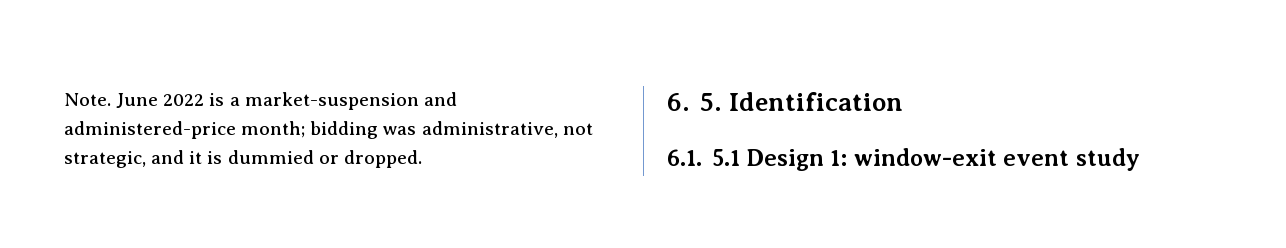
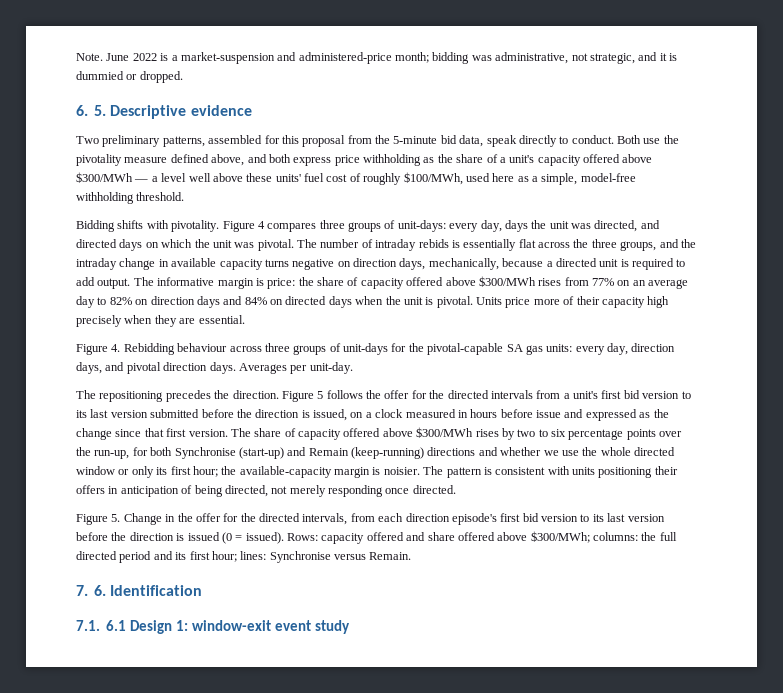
(722, 102) none -> [110,105,252,119] [76,135,679,147] [76,154,653,166] [76,172,636,185] [76,192,185,204] [76,220,660,232] [76,239,696,251] [76,258,686,270] [76,276,689,289] [76,296,670,308] [76,315,245,327] [76,343,676,355] [76,362,353,374] [76,390,691,402] [76,409,669,421] [76,427,683,440] [76,447,675,459] [76,466,678,478] [76,485,456,497] [76,513,665,525] [76,531,677,544] [76,551,412,563] [76,585,107,596] Descriptive evidence // Two preliminary patterns, assembled for this proposal from the 5-minute bid data, speak directly to conduct. Both use the pivotality measure defined above, and both express price withholding as the share of a unit's capacity offered above $300/MWh — a level well above these units' fuel cost of roughly $100/MWh, used here as a simple, model-free withholding threshold. // Bidding shifts with pivotality. Figure 4 compares three groups of unit-days: every day, days the unit was directed, and directed days on which the unit was pivotal. The number of intraday rebids is essentially flat across the three groups, and the intraday change in available capacity turns negative on direction days, mechanically, because a directed unit is required to add output. The informative margin is price: the share of capacity offered above $300/MWh rises from 77% on an average day to 82% on direction days and 84% on directed days when the unit is pivotal. Units price more of their capacity high precisely when they are essential. // Figure 4. Rebidding behaviour across three groups of unit-days for the pivotal-capable SA gas units: every day, direction days, and pivotal direction days. Averages per unit-day. // The repositioning precedes the direction. Figure 5 follows the offer for the directed intervals from a unit's first bid version to its last version submitted before the direction is issued, on a clock measured in hours before issue and expressed as the change since that first version. The share of capacity offered above $300/MWh rises by two to six percentage points over the run-up, for both Synchronise (start-up) and Remain (keep-running) directions and whether we use the whole directed window or only its first hour; the available-capacity margin is noisier. The pattern is consistent with units positioning their offers in anticipation of being directed, not merely responding once directed. // Figure 5. Change in the offer for the directed intervals, from each direction episode's first bid version to its last version before the direction is issued (0 = issued). Rows: capacity offered and share offered above $300/MWh; columns: the full directed period and its first hour; lines: Synchronise versus Remain. // 7. 6.
[667,149,740,166] 6.1. 5.1 -> [76,620,127,631] 7.1. 6.1

